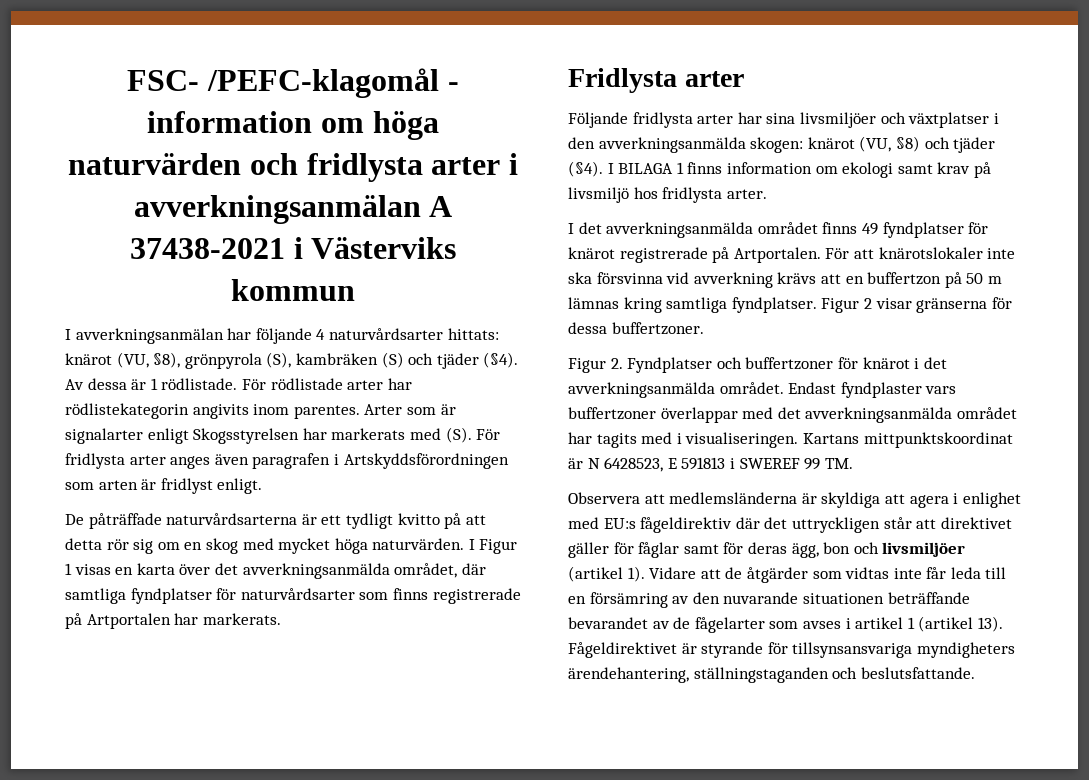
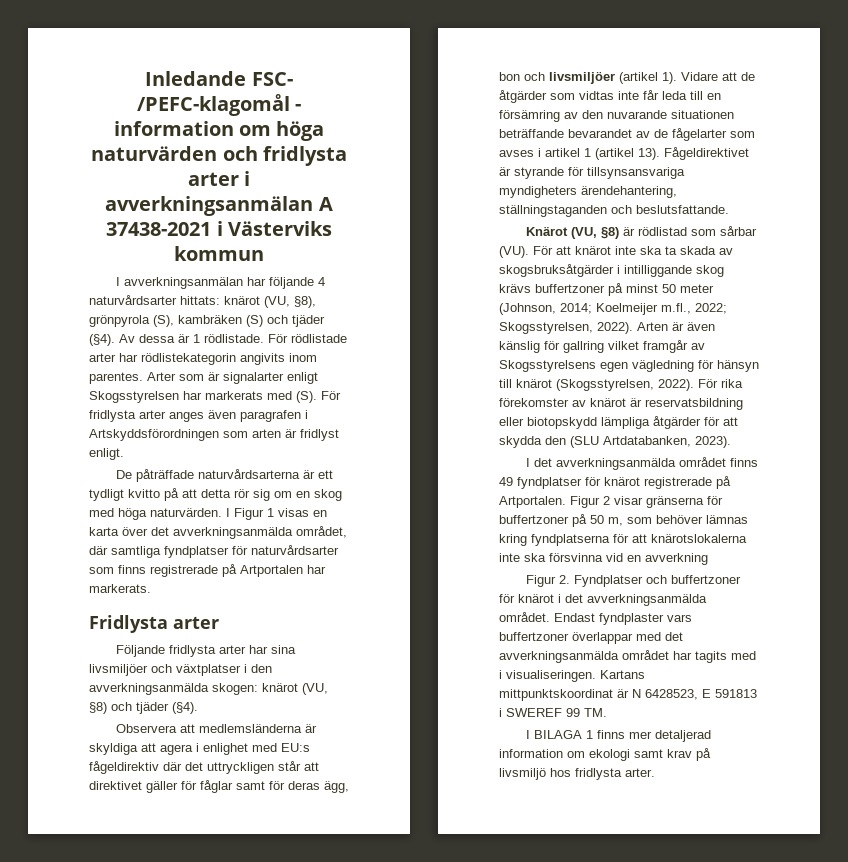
(127, 80) none -> [145,71,247,86] Inledande
[278,538,331,554] mycket -> (114, 512) none
[607,162,991,178] [568,187,767,203] [568,222,989,238] [568,247,1016,263] [568,272,1002,288] [568,297,1012,313] [568,322,704,335] [568,357,947,373] [568,382,957,398] [568,407,1017,423] [568,432,1013,448] [568,457,853,472] I BILAGA 1 finns information om ekologi samt krav på livsmiljö hos fridlysta arter. // I det avverkningsanmälda området finns 49 fyndplatser för knärot registrerade på Artportalen. För att knärotslokaler inte ska försvinna vid avverkning krävs att en buffertzon på 50 m lämnas kring samtliga fyndplatser. Figur 2 visar gränserna för dessa buffertzoner. // Figur 2. Fyndplatser och buffertzoner för knärot i det avverkningsanmälda området. Endast fyndplaster vars buffertzoner överlappar med det avverkningsanmälda området har tagits med i visualiseringen. Kartans mittpunktskoordinat är N 6428523, E 591813 i SWEREF 99 TM. -> (198, 708) none
(975, 673) none -> [526,226,758,239] [499,246,733,258] [499,264,724,277] [499,283,714,296] [499,303,727,315] [499,322,715,334] [499,340,705,353] [499,360,759,372] [499,379,743,391] [499,398,743,410] [499,416,738,429] [499,436,731,448] [526,457,759,470] [499,476,731,489] [499,496,723,508] [499,514,748,527] [499,534,747,546] [499,553,708,565] [526,575,742,587] [499,594,707,606] [499,612,692,625] [499,632,683,644] [499,650,756,663] [499,670,645,682] [499,689,757,701] [499,708,607,717] [526,730,712,742] [499,748,711,761] [499,768,655,780] // Knärot (VU, §8) är rödlistad som sårbar (VU). För att knärot inte ska ta skada av skogsbruksåtgärder i intilliggande skog krävs buffertzoner på minst 50 meter (Johnson, 2014; Koelmeijer m.fl., 2022; Skogsstyrelsen, 2022). Arten är även känslig för gallring vilket framgår av Skogsstyrelsens egen vägledning för hänsyn till knärot (Skogsstyrelsen, 2022). För rika förekomster av knärot är reservatsbildning eller biotopskydd lämpliga åtgärder för att skydda den (SLU Artdatabanken, 2023). // I det avverkningsanmälda området finns 49 fyndplatser för knärot registrerade på Artportalen. Figur 2 visar gränserna för buffertzoner på 50 m, som behöver lämnas kring fyndplatserna för att knärotslokalerna inte ska försvinna vid en avverkning // Figur 2. Fyndplatser och buffertzoner för knärot i det avverkningsanmälda området. Endast fyndplaster vars buffertzoner överlappar med det avverkningsanmälda området har tagits med i visualiseringen. Kartans mittpunktskoordinat är N 6428523, E 591813 i SWEREF 99 TM. // I BILAGA 1 finns mer detaljerad information om ekologi samt krav på livsmiljö hos fridlysta arter.

